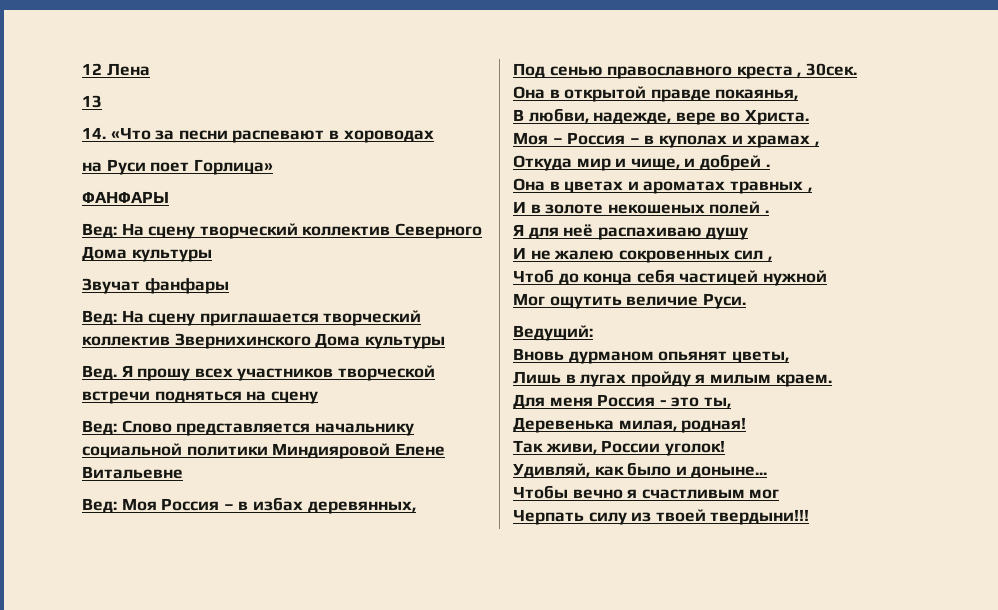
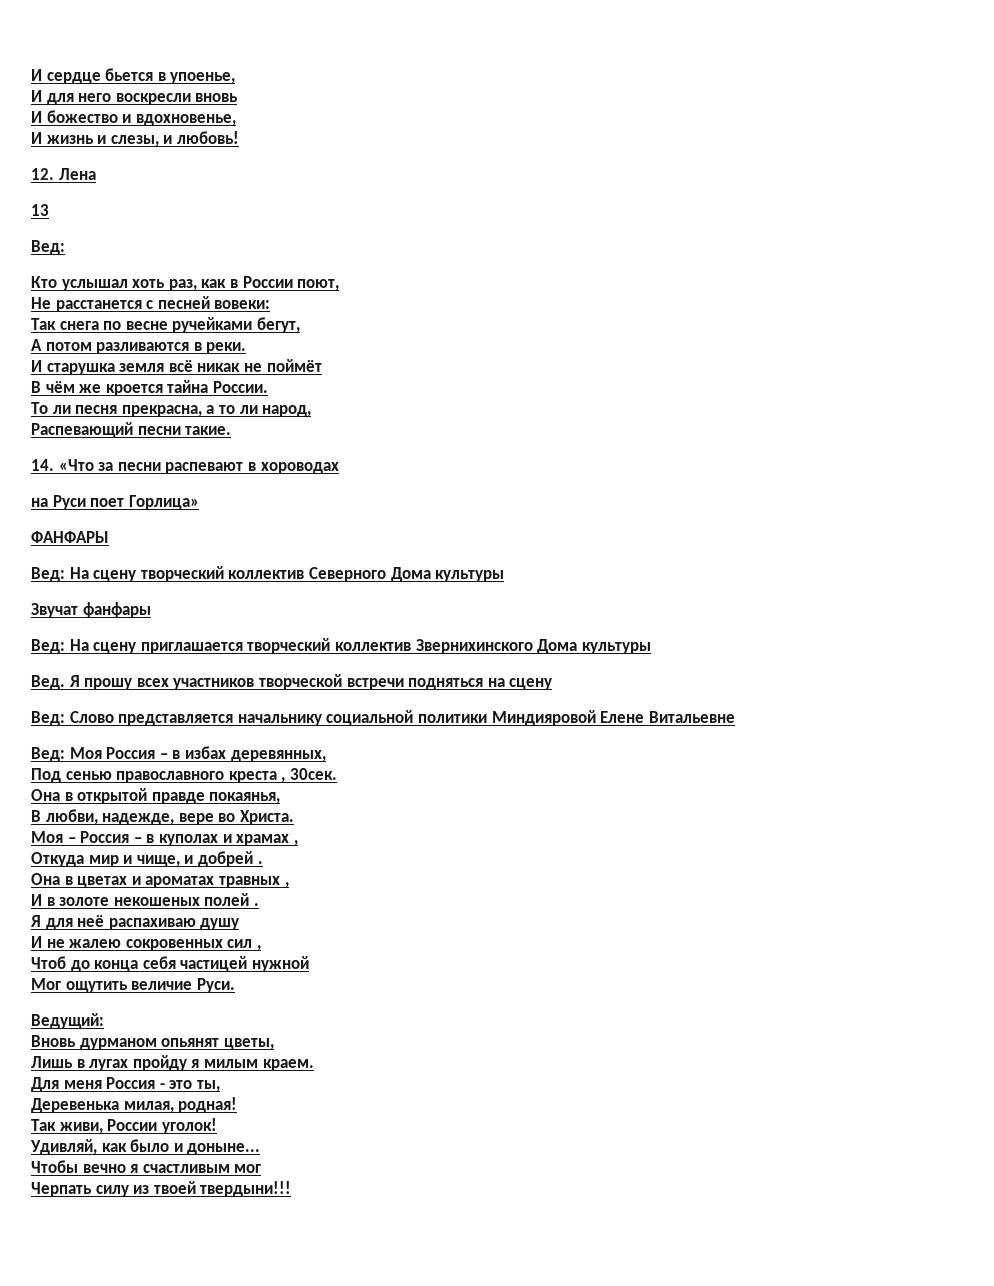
[82,63,150,76] [82,95,102,108] 12 Лена // 13 -> [31,68,236,84] [31,90,239,105] [31,110,236,126] [31,131,239,147] [31,168,96,180] [31,204,49,216] [31,240,65,255] [31,276,340,291] [31,296,271,312] [31,317,300,333] [31,339,247,354] [31,359,322,375] [31,380,268,396] [31,402,312,417] [31,422,232,438] И сердце бьется в упоенье, // И для него воскресли вновь // И божество и вдохновенье, // И жизнь и слезы, и любовь! // 12. Лена // 13 // Вед: // Кто услышал хоть раз, как в России поют, // Не расстанется с песней вовеки: // Так снега по весне ручейками бегут, // А потом разливаются в реки. // И старушка земля всё никак не поймёт // В чём же кроется тайна России. // То ли песня прекрасна, а то ли народ, // Распевающий песни такие.

